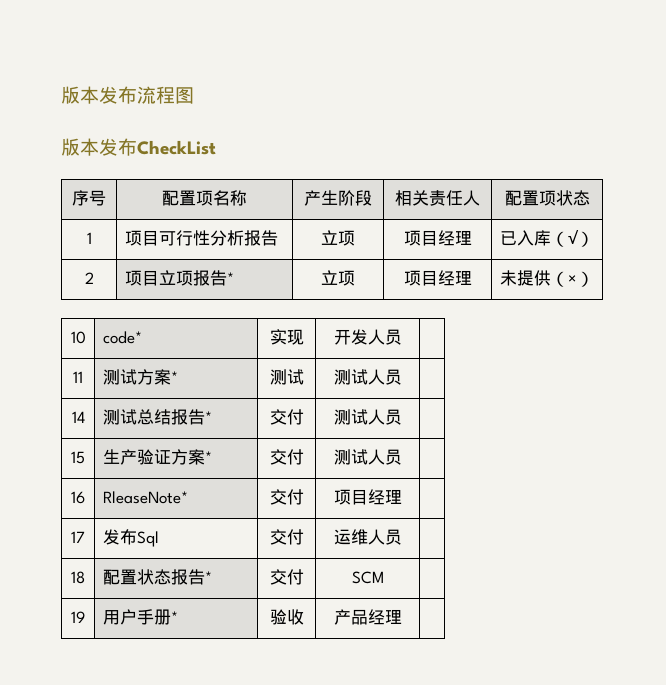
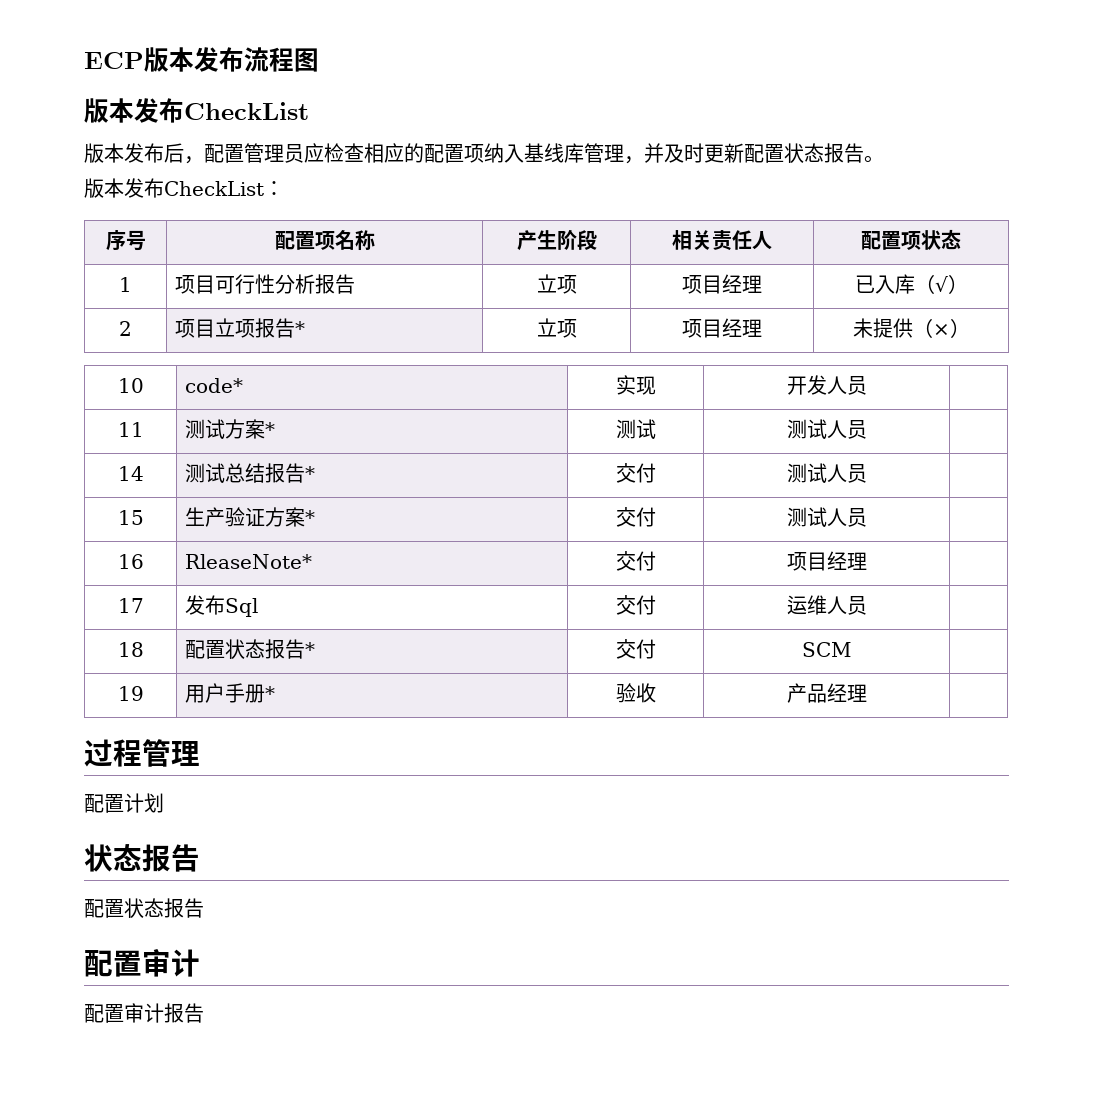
(61, 95) none -> [84,52,144,69] ECP
(216, 147) none -> [84,143,884,164] [84,178,284,198] // 版本发布后，配置管理员应检查相应的配置项纳入基线库管理，并及时更新配置状态报告。 // 版本发布CheckList：
(402, 616) none -> [84,739,200,767] [84,793,164,813] [84,844,200,872] [84,898,204,918] [84,949,200,977] [84,1003,204,1023] // 过程管理 // 配置计划 // 状态报告 // 配置状态报告 // 配置审计 // 配置审计报告

